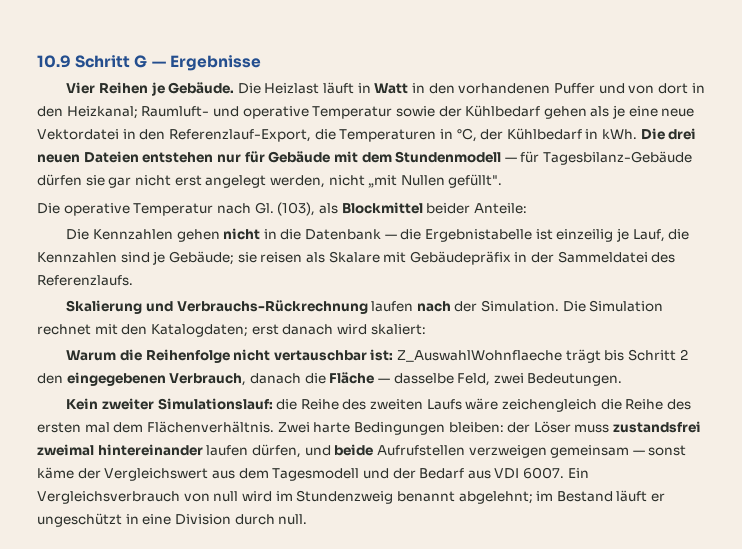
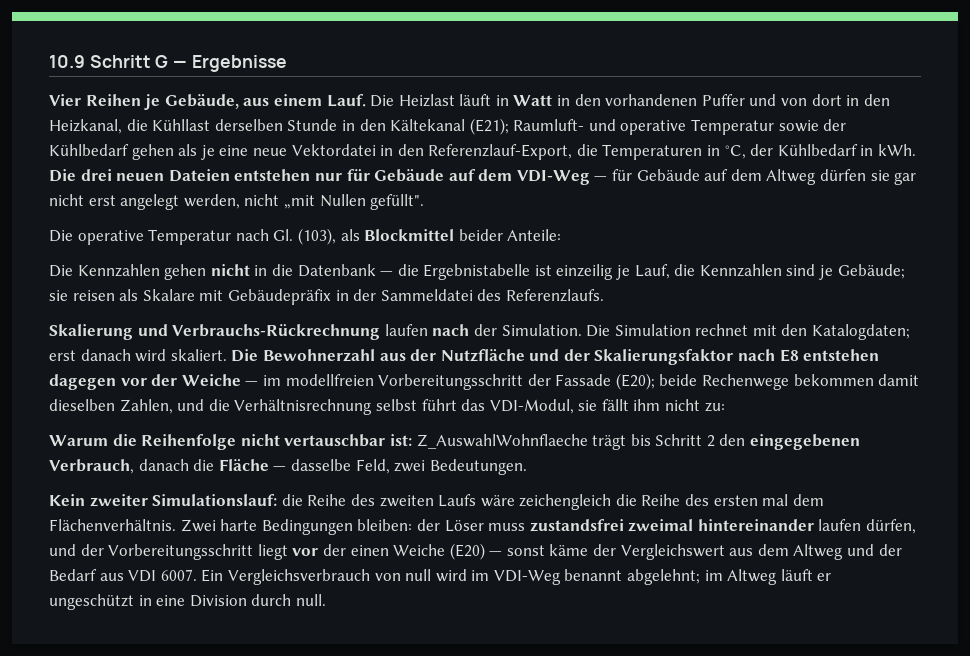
[168,82,235,94] Gebäude. -> [164,94,366,109] Gebäude, aus einem Lauf.
[66,106,138,119] Heizkanal; -> [49,118,509,135] Heizkanal, die Kühllast derselben Stunde in den Kältekanal (E21);
[333,151,693,165] mit dem Stundenmodell — für Tagesbilanz-Gebäude -> [448,169,817,185] auf dem VDI-Weg — für Gebäude auf dem Altweg
[370,324,426,335] skaliert: -> [170,349,880,365] [49,373,920,390] [49,399,725,415] skaliert. Die Bewohnerzahl aus der Nutzfläche und der Skalierungsfaktor nach E8 entstehen dagegen vor der Weiche — im modellfreien Vorbereitungsschritt der Fassade (E20); beide Rechenwege bekommen damit dieselben Zahlen, und die Verhältnisrechnung selbst führt das VDI-Modul, sie fällt ihm nicht zu:
[334,444,630,458] beide Aufrufstellen verzweigen gemeinsam -> [80,543,485,560] der Vorbereitungsschritt liegt vor der einen Weiche (E20)
[272,468,360,481] Tagesmodell -> [793,544,844,560] Altweg
[296,490,394,504] Stundenzweig -> [493,570,561,585] VDI-Weg
[556,491,613,502] Bestand -> [727,569,778,585] Altweg

